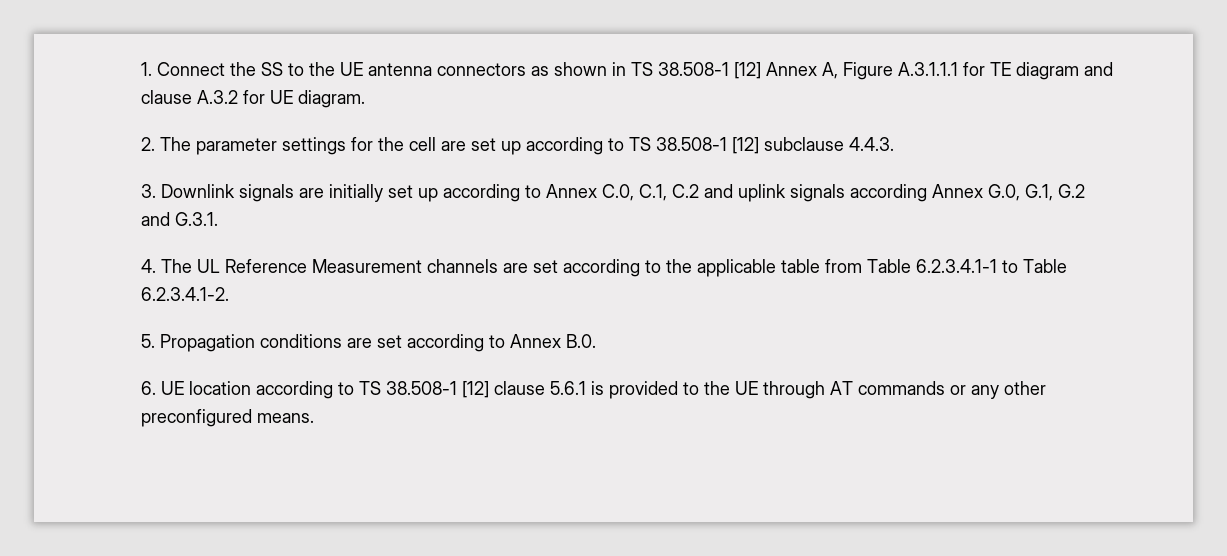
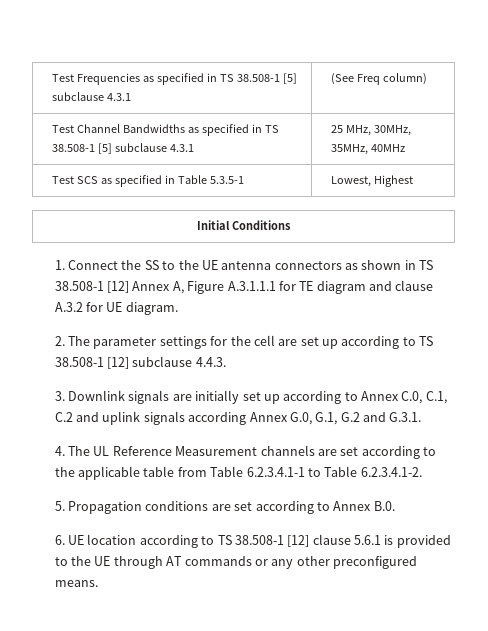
(140, 69) none -> [52,73,298,85] [52,92,132,101] [331,73,428,85] [52,124,280,136] [52,143,195,154] [331,125,412,136] [331,144,406,155] [52,175,245,187] [331,175,414,187] [197,220,291,230] Test Frequencies as specified in TS 38.508-1 [5] subclause 4.3.1 | (See Freq column) // Test Channel Bandwidths as specified in TS 38.508-1 [5] subclause 4.3.1 | 25 MHz, 30MHz, 35MHz, 40MHz // Test SCS as specified in Table 5.3.5-1 | Lowest, Highest // Initial Conditions //

